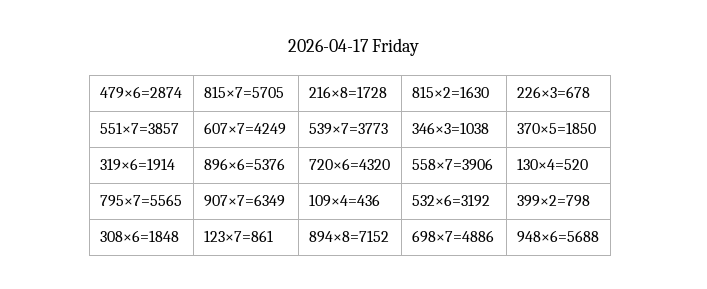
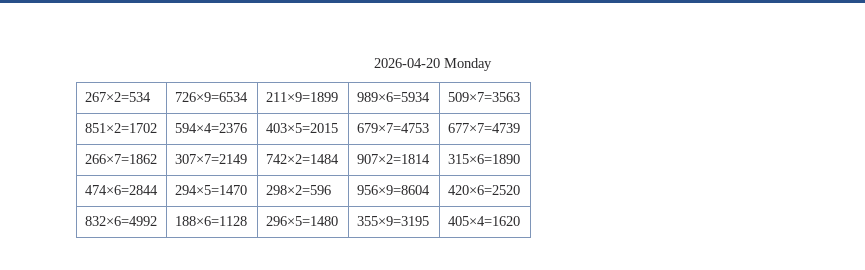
[287,38,420,56] [99,86,182,99] [203,86,284,98] [308,86,387,98] [411,86,489,98] [516,86,590,98] [99,122,179,134] [203,122,286,135] [308,123,388,135] [411,122,489,134] [516,122,596,134] [99,158,175,171] [203,158,285,171] [308,158,390,170] [411,158,493,171] [516,158,588,170] [99,194,182,207] [203,194,285,207] [308,194,380,207] [411,194,490,207] [516,195,590,207] [99,230,179,242] [203,230,273,242] [308,230,389,243] [411,230,494,243] [516,230,599,243] 2026-04-17 Friday // 479×6=2874 | 815×7=5705 | 216×8=1728 | 815×2=1630 | 226×3=678 // 551×7=3857 | 607×7=4249 | 539×7=3773 | 346×3=1038 | 370×5=1850 // 319×6=1914 | 896×6=5376 | 720×6=4320 | 558×7=3906 | 130×4=520 // 795×7=5565 | 907×7=6349 | 109×4=436 | 532×6=3192 | 399×2=798 // 308×6=1848 | 123×7=861 | 894×8=7152 | 698×7=4886 | 948×6=5688 -> [374,58,492,71] [84,92,151,102] [174,92,248,102] [265,92,338,102] [356,92,430,102] [447,92,520,102] [84,123,157,133] [174,123,247,133] [265,123,338,133] [356,123,429,133] [447,123,520,133] [84,154,157,164] [174,154,247,164] [265,154,339,164] [356,154,430,164] [447,154,520,164] [84,185,158,195] [174,185,247,195] [265,185,331,195] [356,185,430,195] [447,185,520,195] [84,216,157,226] [174,216,247,226] [265,216,338,226] [356,216,429,226] [447,216,520,226] 2026-04-20 Monday // 267×2=534 | 726×9=6534 | 211×9=1899 | 989×6=5934 | 509×7=3563 // 851×2=1702 | 594×4=2376 | 403×5=2015 | 679×7=4753 | 677×7=4739 // 266×7=1862 | 307×7=2149 | 742×2=1484 | 907×2=1814 | 315×6=1890 // 474×6=2844 | 294×5=1470 | 298×2=596 | 956×9=8604 | 420×6=2520 // 832×6=4992 | 188×6=1128 | 296×5=1480 | 355×9=3195 | 405×4=1620

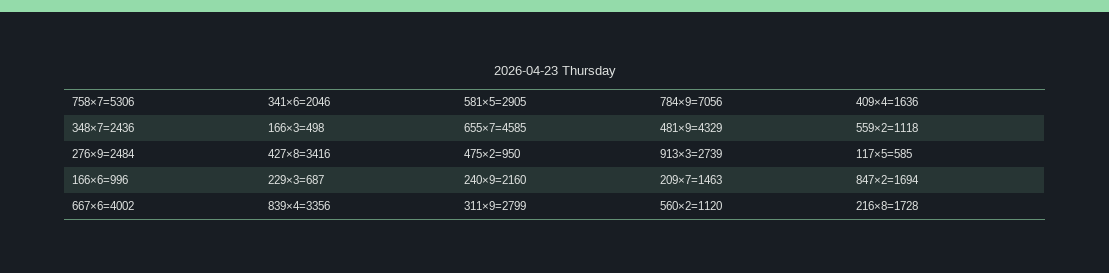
[374,58,492,71] [84,92,151,102] [174,92,248,102] [265,92,338,102] [356,92,430,102] [447,92,520,102] [84,123,157,133] [174,123,247,133] [265,123,338,133] [356,123,429,133] [447,123,520,133] [84,154,157,164] [174,154,247,164] [265,154,339,164] [356,154,430,164] [447,154,520,164] [84,185,158,195] [174,185,247,195] [265,185,331,195] [356,185,430,195] [447,185,520,195] [84,216,157,226] [174,216,247,226] [265,216,338,226] [356,216,429,226] [447,216,520,226] 2026-04-20 Monday // 267×2=534 | 726×9=6534 | 211×9=1899 | 989×6=5934 | 509×7=3563 // 851×2=1702 | 594×4=2376 | 403×5=2015 | 679×7=4753 | 677×7=4739 // 266×7=1862 | 307×7=2149 | 742×2=1484 | 907×2=1814 | 315×6=1890 // 474×6=2844 | 294×5=1470 | 298×2=596 | 956×9=8604 | 420×6=2520 // 832×6=4992 | 188×6=1128 | 296×5=1480 | 355×9=3195 | 405×4=1620 -> [493,66,616,78] [72,97,135,106] [268,97,331,106] [464,97,527,106] [660,97,723,106] [856,97,919,106] [72,123,135,132] [268,123,325,132] [464,123,527,132] [660,123,723,132] [856,123,919,132] [72,149,136,158] [268,149,331,158] [464,149,521,158] [660,149,723,158] [856,149,913,158] [72,175,129,184] [268,175,325,184] [464,175,527,184] [660,175,723,184] [856,175,920,184] [72,201,135,210] [268,201,331,210] [464,201,527,210] [660,201,723,210] [856,201,919,210] 2026-04-23 Thursday // 758×7=5306 | 341×6=2046 | 581×5=2905 | 784×9=7056 | 409×4=1636 // 348×7=2436 | 166×3=498 | 655×7=4585 | 481×9=4329 | 559×2=1118 // 276×9=2484 | 427×8=3416 | 475×2=950 | 913×3=2739 | 117×5=585 // 166×6=996 | 229×3=687 | 240×9=2160 | 209×7=1463 | 847×2=1694 // 667×6=4002 | 839×4=3356 | 311×9=2799 | 560×2=1120 | 216×8=1728

